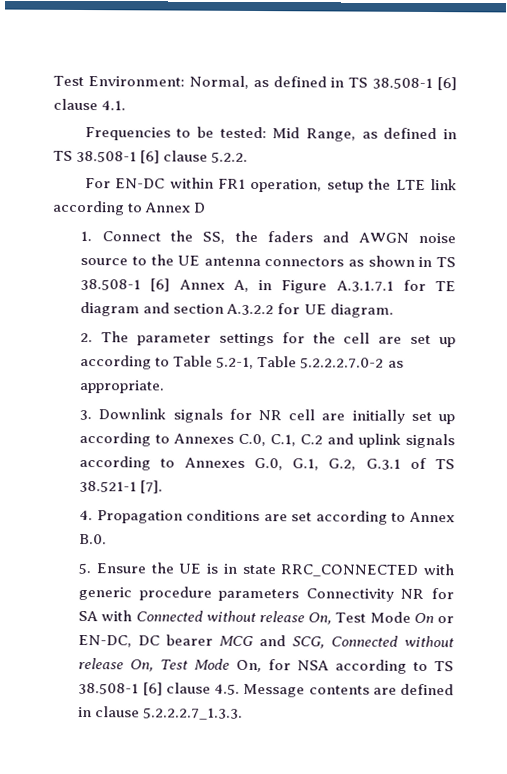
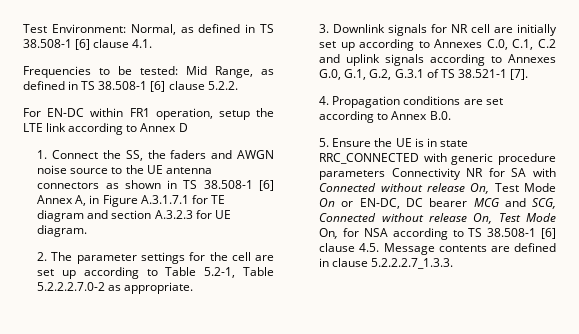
[226,303,275,316] A.3.2.2 -> [154,210,193,219] A.3.2.3

